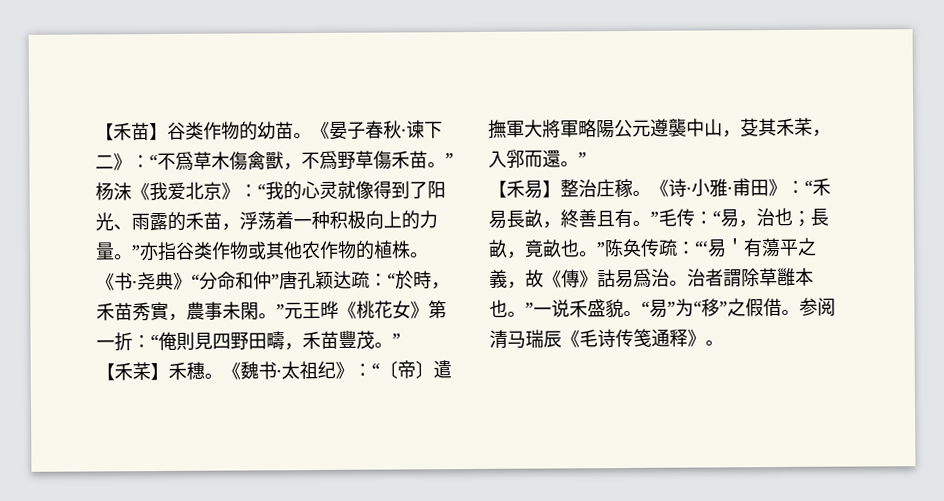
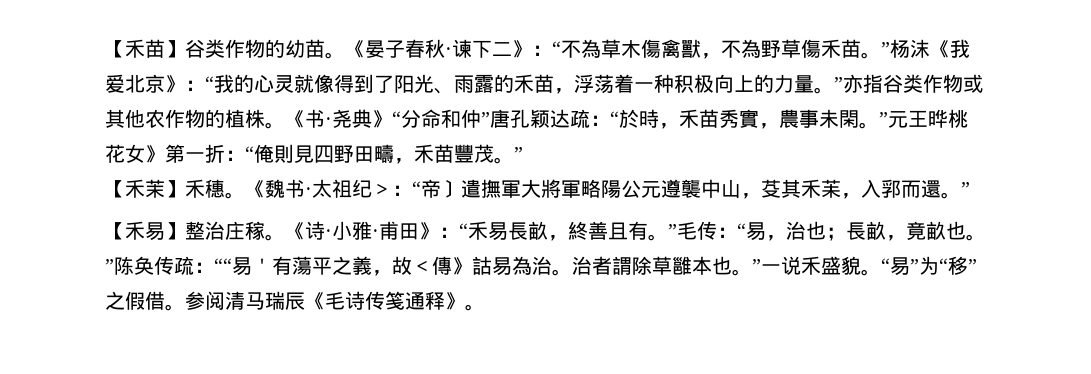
[175,151,194,171] 爲 -> [581,39,601,58] 為
[319,150,338,170] 爲 -> [741,39,761,58] 為
[338,301,357,319] 《 -> (948, 118) none
[132,362,151,381] 䒩 -> [145,179,165,198] 茉
[335,360,398,379] 》：“〔 -> [372,181,421,196] ＞：“
[794,117,813,136] 䒩 -> [821,179,841,198] 苿
[694,240,709,255] “‘ -> [214,258,232,273] ““
[543,270,562,288] 《 -> [412,260,432,273] ＜
[633,268,652,288] 爲 -> [512,256,532,275] 為

